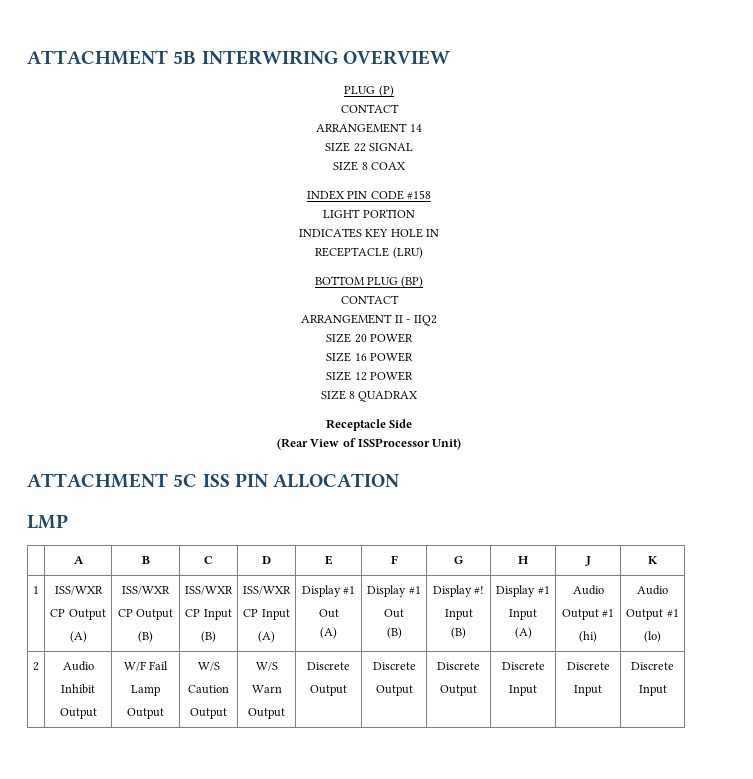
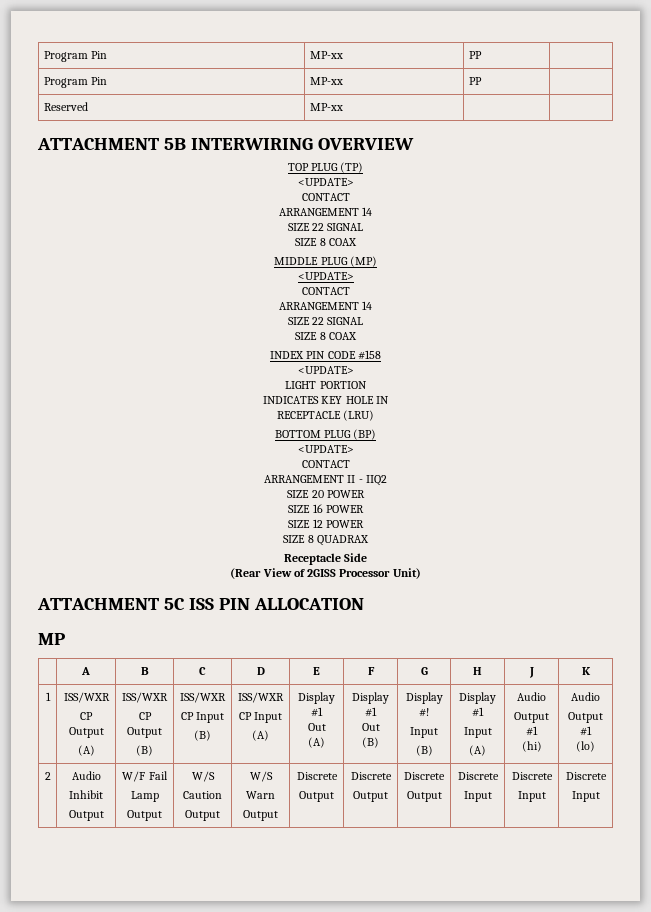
[27,50,450,65] [344,85,394,97] ATTACHMENT 5B INTERWIRING OVERVIEW // PLUG (P) -> [43,51,108,62] [309,51,343,59] [468,51,482,59] [43,77,108,88] [309,77,343,85] [468,77,482,85] [43,102,88,111] [309,103,343,111] [37,138,414,150] [287,162,364,173] [297,178,354,186] [301,193,350,201] [278,207,373,216] [287,223,364,231] [295,238,357,246] [274,256,377,267] [297,272,354,280] Program Pin | MP-xx | PP | // Program Pin | MP-xx | PP | // Reserved | MP-xx | | // ATTACHMENT 5B INTERWIRING OVERVIEW // TOP PLUG (TP) // <UPDATE> // CONTACT // ARRANGEMENT 14 // SIZE 22 SIGNAL // SIZE 8 COAX // MIDDLE PLUG (MP) // <UPDATE>
(432, 194) none -> [297,366,354,374] // <UPDATE>
(424, 282) none -> [297,445,354,453] // <UPDATE>
[357,438,430,447] ISSProcessor -> [307,569,391,577] 2GISS Processor
[27,514,68,529] LMP -> [38,633,65,645] MP

